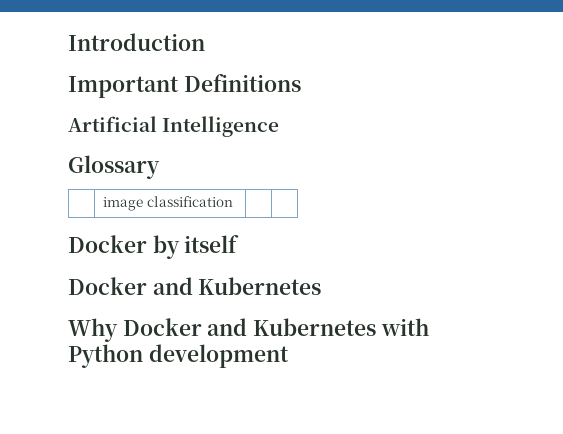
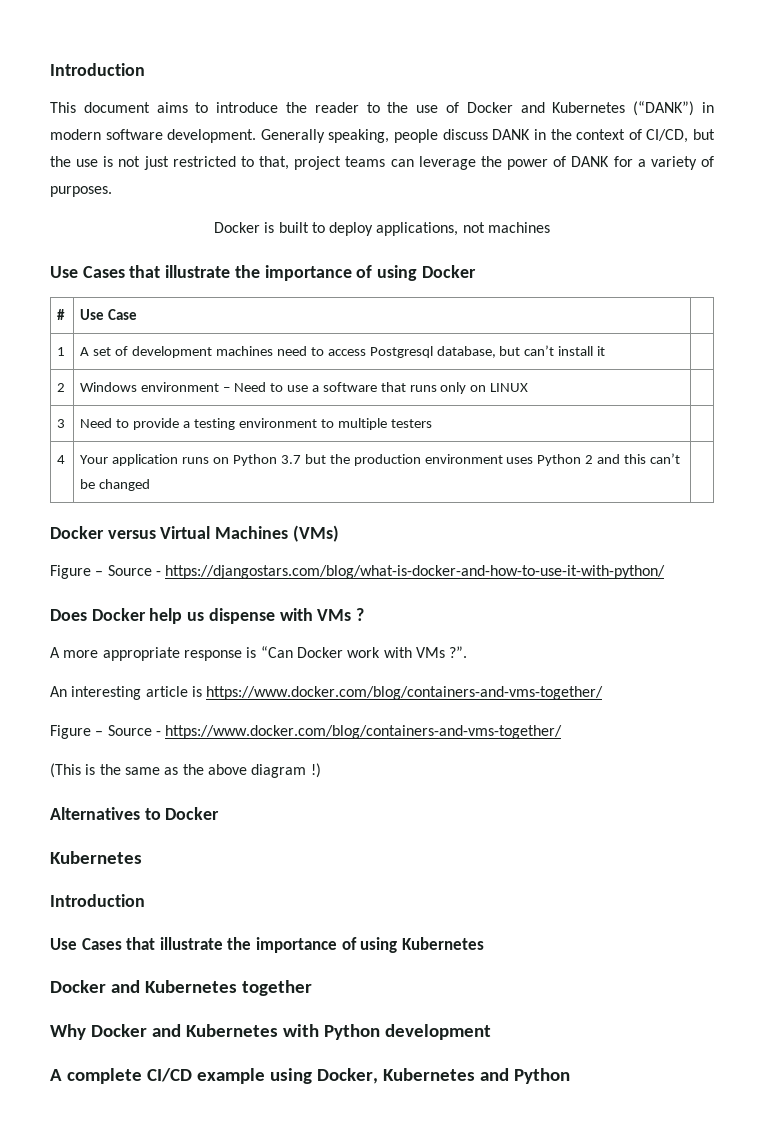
[68,33,205,51] [68,74,301,98] [68,116,280,137] [68,155,160,179] [103,196,234,211] [68,235,240,259] [68,277,322,295] Introduction // Important Definitions // Artificial Intelligence // Glossary // | image classification | | // Docker by itself // Docker and Kubernetes -> [50,63,145,76] [50,101,714,116] [50,129,716,143] [50,156,714,170] [50,186,112,197] [213,222,551,236] [50,265,476,281] [57,309,66,320] [80,309,138,320] [57,347,66,356] [80,345,606,358] [57,383,66,392] [80,382,529,394] [57,419,66,428] [80,418,432,430] [57,455,66,464] [80,453,681,466] [80,479,151,491] [50,525,339,542] [50,565,666,579] [50,608,365,624] [50,646,468,661] [50,686,604,700] [50,725,563,739] [50,763,321,778] [50,807,220,820] [50,851,142,864] [50,894,145,907] [50,937,484,953] [50,980,312,996] Introduction // This document aims to introduce the reader to the use of Docker and Kubernetes (“DANK”) in modern software development. Generally speaking, people discuss DANK in the context of CI/CD, but the use is not just restricted to that, project teams can leverage the power of DANK for a variety of purposes. // Docker is built to deploy applications, not machines // Use Cases that illustrate the importance of using Docker // # | Use Case | // 1 | A set of development machines need to access Postgresql database, but can’t install it | // 2 | Windows environment – Need to use a software that runs only on LINUX | // 3 | Need to provide a testing environment to multiple testers | // 4 | Your application runs on Python 3.7 but the production environment uses Python 2 and this can’t be changed | // Docker versus Virtual Machines (VMs) // Figure – Source - https://djangostars.com/blog/what-is-docker-and-how-to-use-it-with-python/ // Does Docker help us dispense with VMs ? // A more appropriate response is “Can Docker work with VMs ?”. // An interesting article is https://www.docker.com/blog/containers-and-vms-together/ // Figure – Source - https://www.docker.com/blog/containers-and-vms-together/ // (This is the same as the above diagram !) // Alternatives to Docker // Kubernetes // Introduction // Use Cases that illustrate the importance of using Kubernetes // Docker and Kubernetes together
(289, 356) none -> [50,1068,570,1084] // A complete CI/CD example using Docker, Kubernetes and Python

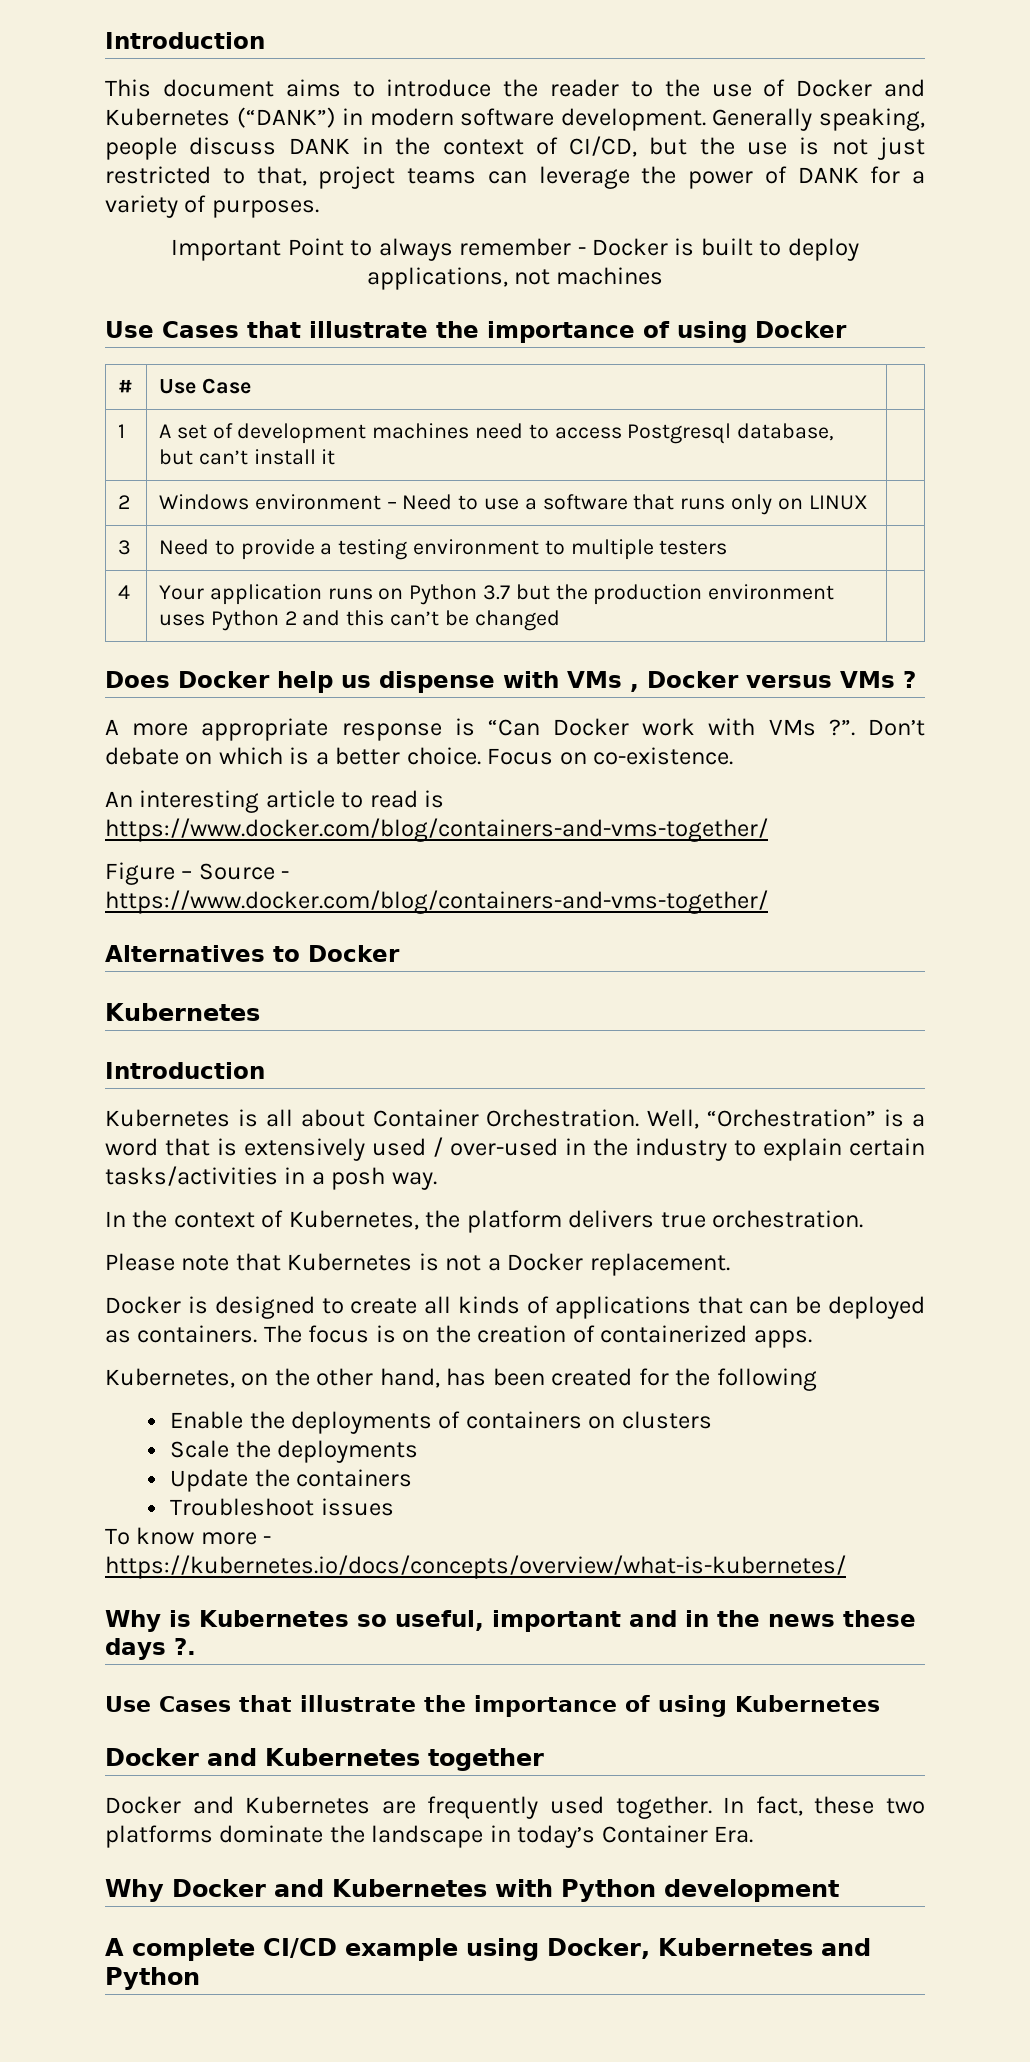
(112, 191) none -> [171,238,586,261] Important Point to always remember -
[50,525,339,542] [50,565,666,579] // Docker versus Virtual Machines (VMs) // Figure – Source - https://djangostars.com/blog/what-is-docker-and-how-to-use-it-with-python/ -> (560, 620) none
(352, 615) none -> [629,671,895,692] , Docker versus VMs
(468, 652) none -> [867,719,925,736] [105,747,734,765] Don’t debate on which is a better choice. Focus on co-existence.
(188, 691) none -> [341,790,418,808] to read
[50,763,321,778] // (This is the same as the above diagram !) -> (768, 902) none
(145, 900) none -> [105,1109,925,1129] [105,1137,925,1161] [105,1166,437,1190] [105,1210,864,1233] [105,1253,730,1276] [105,1296,926,1319] [105,1325,812,1348] [105,1368,817,1391] [170,1411,712,1434] [170,1440,419,1463] [170,1469,413,1492] [170,1498,394,1516] [105,1527,272,1545] [105,1555,846,1579] [105,1610,916,1632] [105,1638,196,1660] // Kubernetes is all about Container Orchestration. Well, “Orchestration” is a word that is extensively used / over-used in the industry to explain certain tasks/activities in a posh way. // In the context of Kubernetes, the platform delivers true orchestration. // Please note that Kubernetes is not a Docker replacement. // Docker is designed to create all kinds of applications that can be deployed as containers. The focus is on the creation of containerized apps. // Kubernetes, on the other hand, has been created for the following // Enable the deployments of containers on clusters // Scale the deployments // Update the containers // Troubleshoot issues // To know more - https://kubernetes.io/docs/concepts/overview/what-is-kubernetes/ // Why is Kubernetes so useful, important and in the news these days ?.
(312, 988) none -> [105,1796,926,1819] [105,1825,754,1848] // Docker and Kubernetes are frequently used together. In fact, these two platforms dominate the landscape in today’s Container Era.

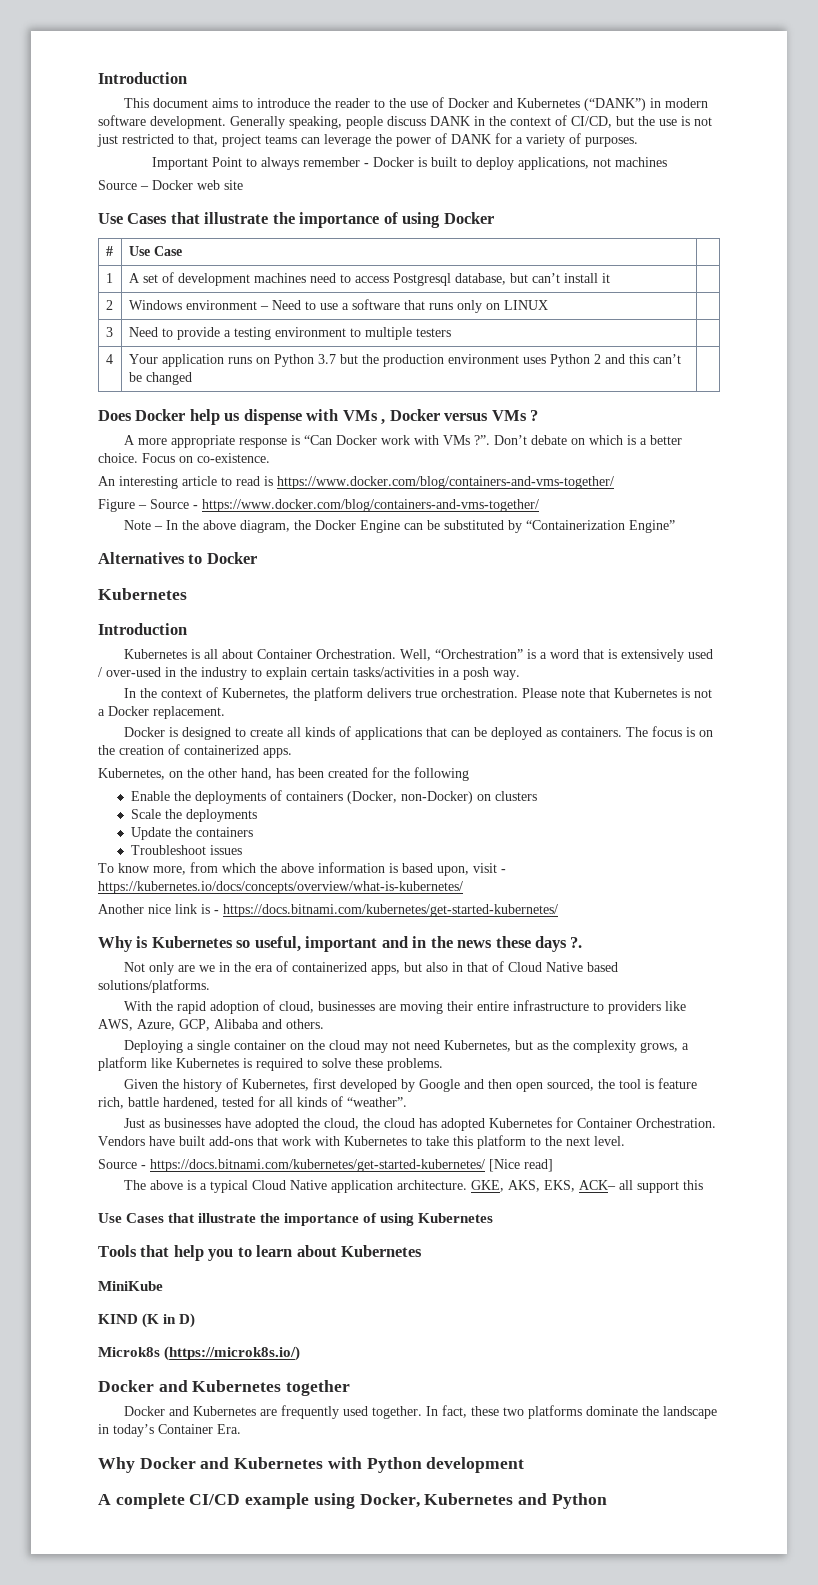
(664, 276) none -> [98,180,243,190] // Source – Docker web site
(768, 902) none -> [124,520,676,533] // Note – In the above diagram, the Docker Engine can be substituted by “Containerization Engine”
(864, 1219) // -> (519, 693) none
(582, 1420) none -> [346,791,473,804] (Docker, non-Docker)
[200,1532,272,1545] [105,1555,846,1579] more - https://kubernetes.io/docs/concepts/overview/what-is-kubernetes/ -> [153,862,506,876] [98,881,463,894] [98,904,558,917] more, from which the above information is based upon, visit - https://kubernetes.io/docs/concepts/overview/what-is-kubernetes/ // Another nice link is - https://docs.bitnami.com/kubernetes/get-started-kubernetes/
(196, 1646) none -> [124,961,619,975] [98,979,210,993] [124,1000,687,1014] [98,1019,324,1031] [124,1040,690,1053] [98,1057,443,1071] [124,1078,698,1092] [98,1096,407,1109] [124,1117,717,1131] [98,1135,625,1149] [98,1159,553,1172] [124,1180,704,1193] // Not only are we in the era of containerized apps, but also in that of Cloud Native based solutions/platforms. // With the rapid adoption of cloud, businesses are moving their entire infrastructure to providers like AWS, Azure, GCP, Alibaba and others. // Deploying a single container on the cloud may not need Kubernetes, but as the complexity grows, a platform like Kubernetes is required to solve these problems. // Given the history of Kubernetes, first developed by Google and then open sourced, the tool is feature rich, battle hardened, tested for all kinds of “weather”. // Just as businesses have adopted the cloud, the cloud has adopted Kubernetes for Container Orchestration. Vendors have built add-ons that work with Kubernetes to take this platform to the next level. // Source - https://docs.bitnami.com/kubernetes/get-started-kubernetes/ [Nice read] // The above is a typical Cloud Native application architecture. GKE, AKS, EKS, ACK– all support this
(880, 1703) none -> [98,1245,423,1261] [98,1281,163,1291] [98,1313,196,1328] [98,1346,301,1361] // Tools that help you to learn about Kubernetes // MiniKube // KIND (K in D) // Microk8s (https://microk8s.io/)

